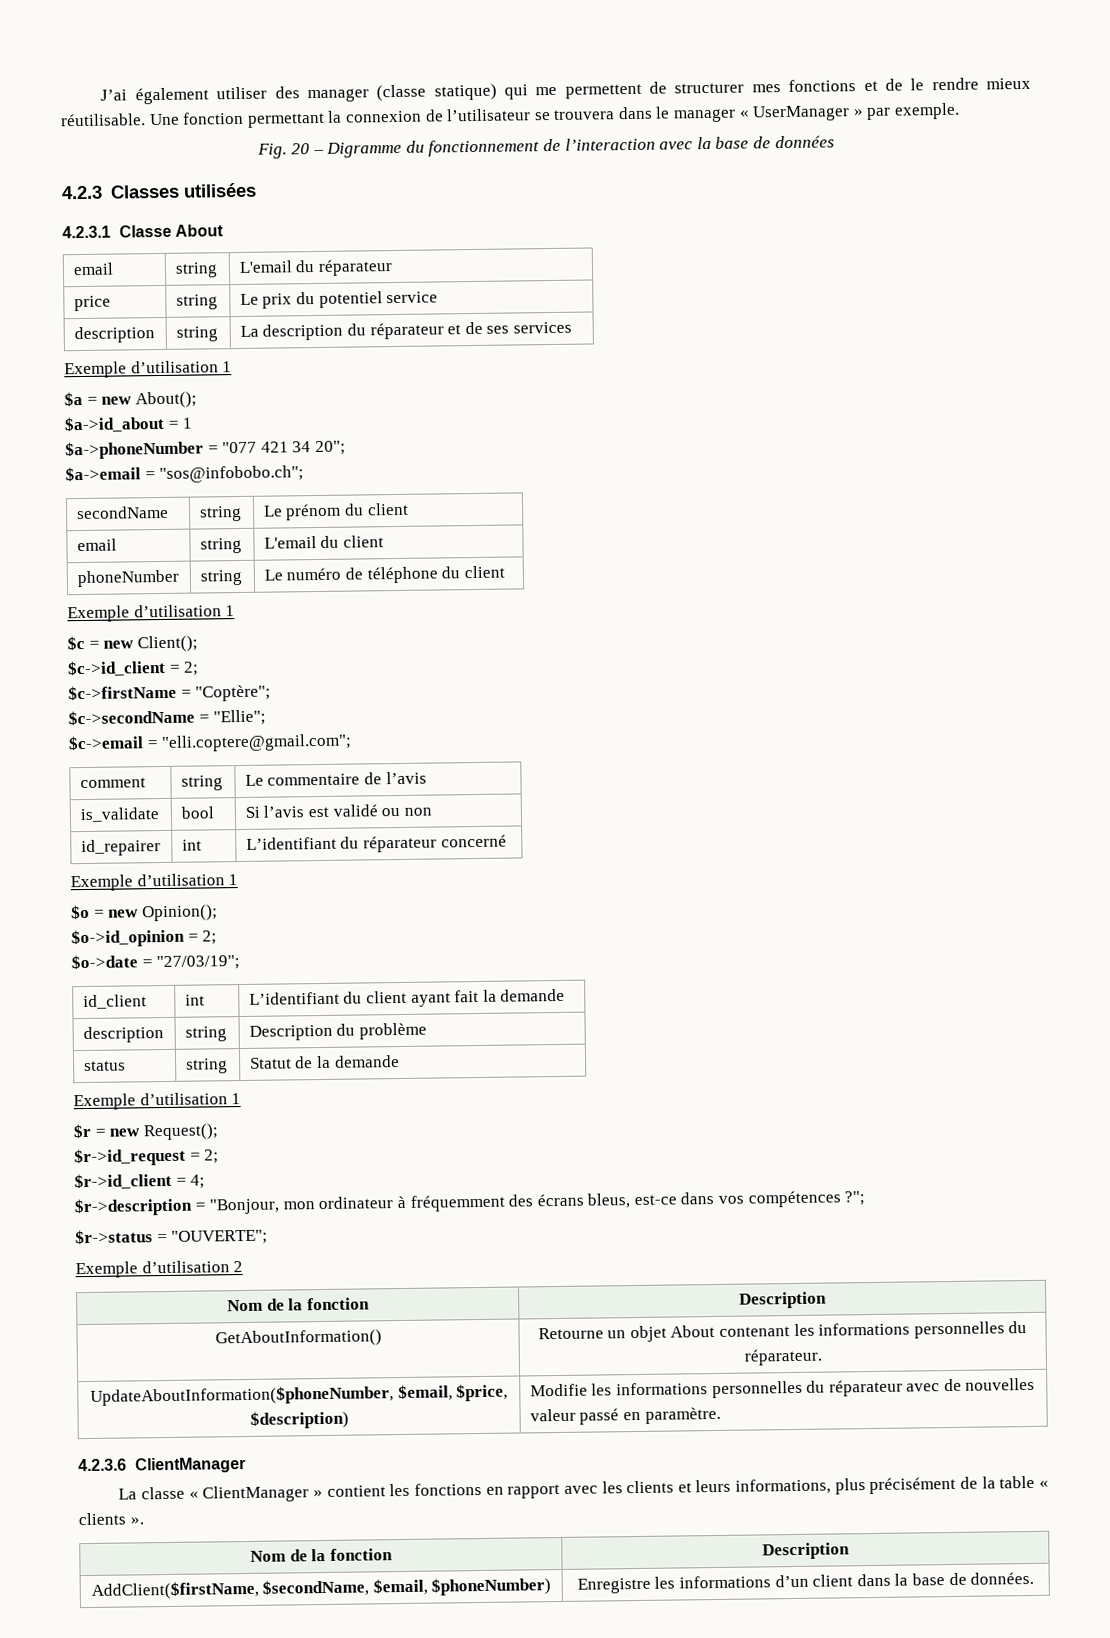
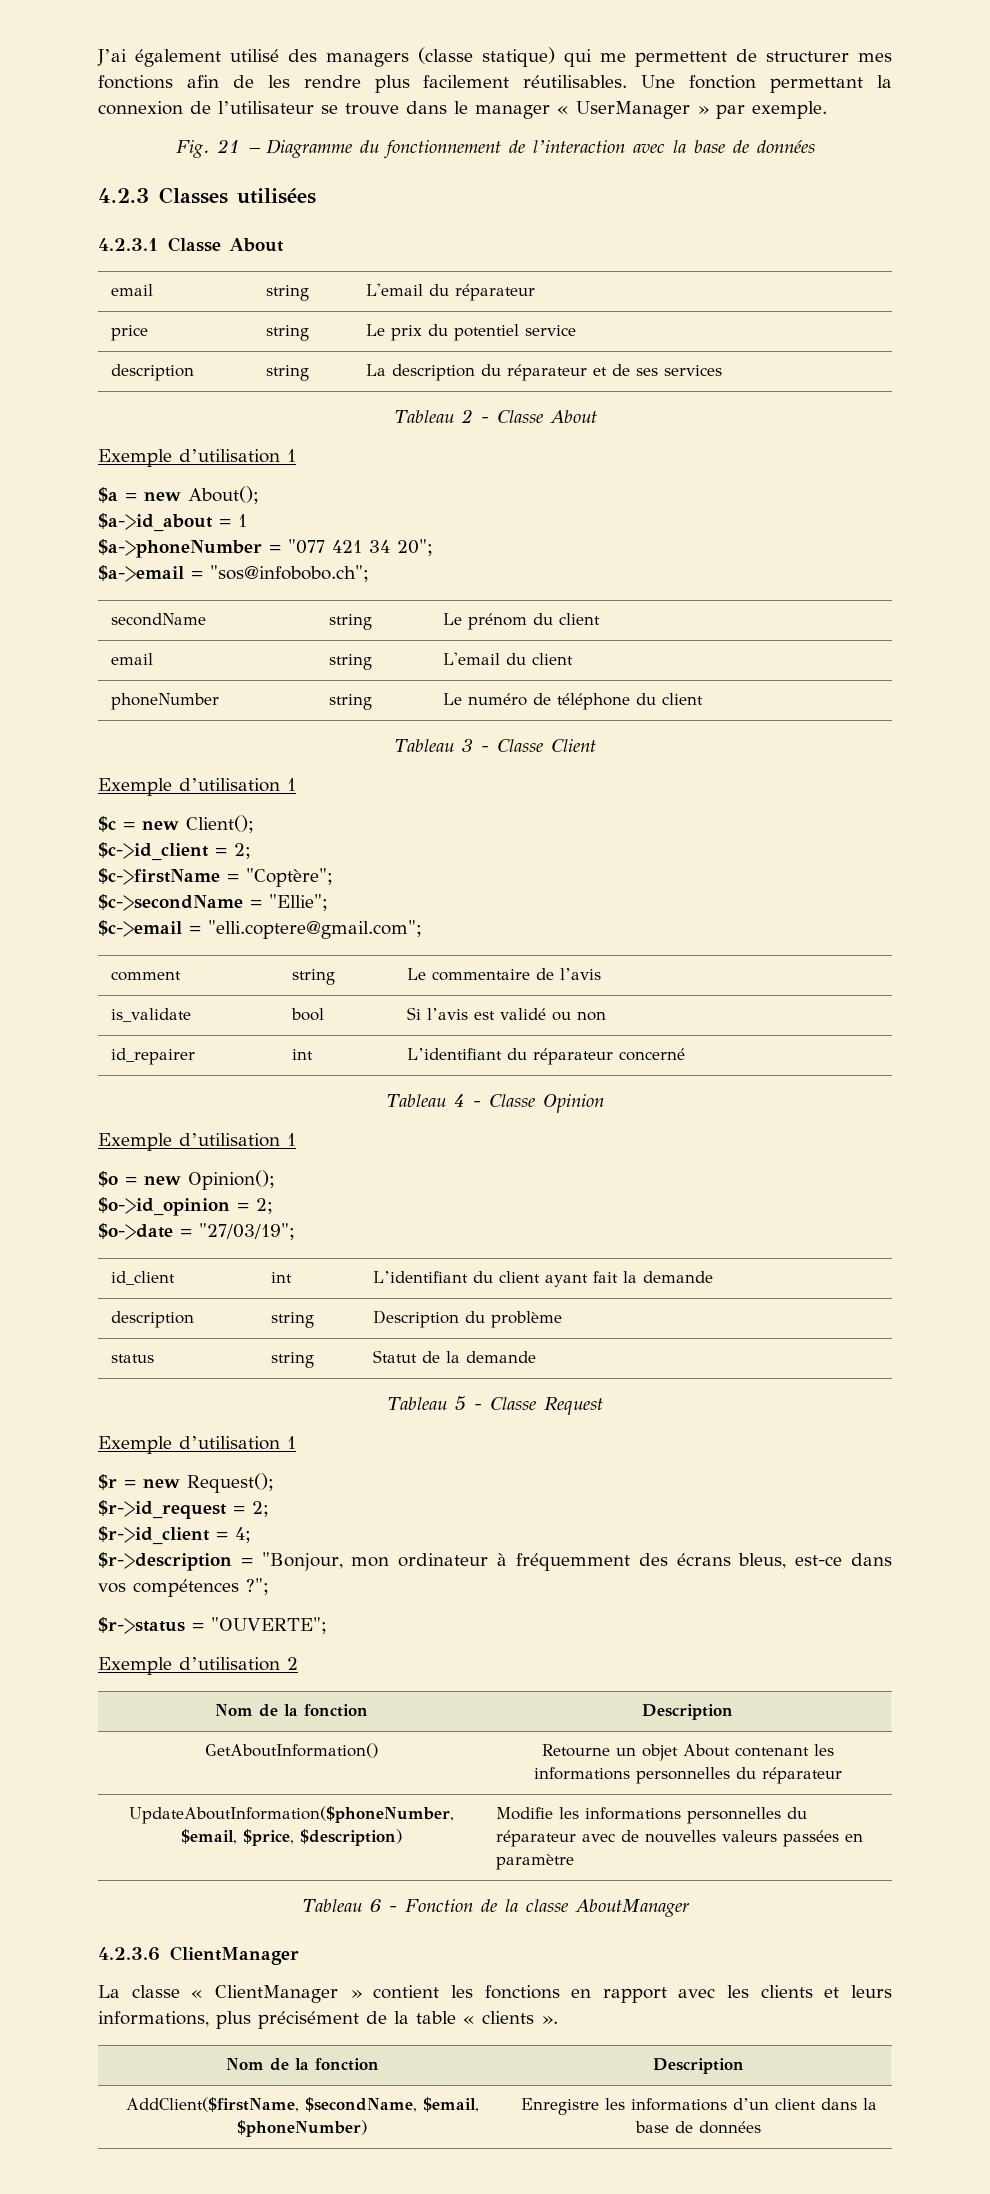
[216,86,369,103] utiliser des manager -> [230,49,409,67] utilisé des managers
[863,77,1031,92] [60,113,146,127] et de le rendre mieux réutilisable. -> [186,75,628,93] afin de les rendre plus facilement réutilisables.
[553,109,616,120] trouvera -> [345,103,399,115] trouve
[291,141,403,158] 20 – Digramme -> [216,139,352,158] 21 – Diagramme
(572, 327) none -> [393,409,597,423] // Tableau 2 - Classe About
(505, 572) none -> [394,739,596,752] // Tableau 3 - Classe Client
(507, 841) none -> [386,1094,604,1113] // Tableau 4 - Classe Opinion
(400, 1061) none -> [387,1396,603,1415] // Tableau 5 - Classe Request
[743,1348,822,1366] réparateur. -> [761,1767,842,1784] réparateur
[529,1406,721,1425] valeur passé en paramètre. -> [722,1830,864,1847] [496,1854,575,1870] [301,1899,690,1917] valeurs passées en paramètre // Tableau 6 - Fonction de la classe AboutManager
[970,1571,1035,1585] données. -> [698,2121,761,2134] données

